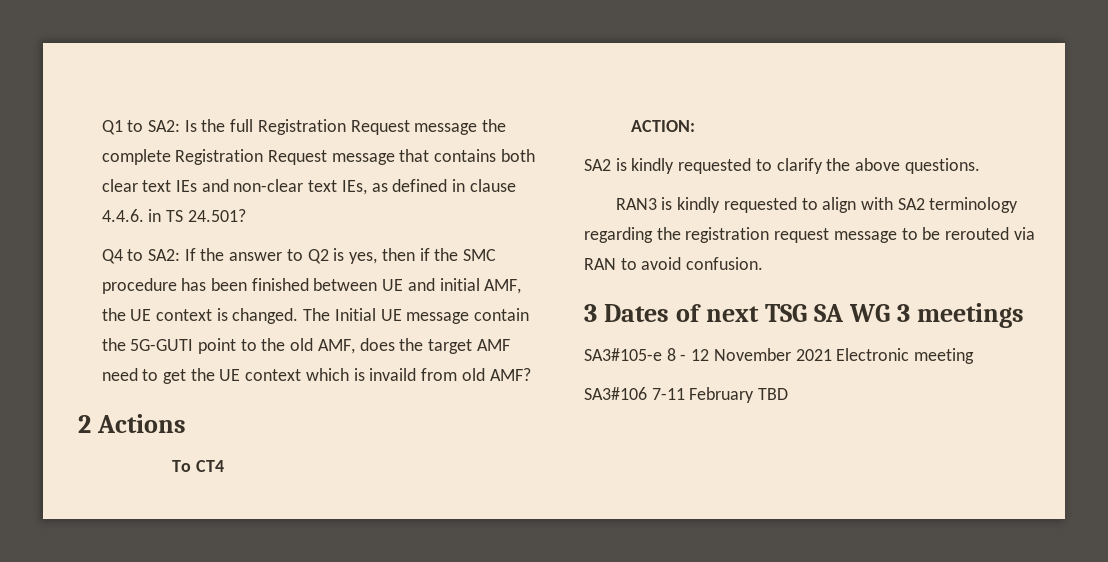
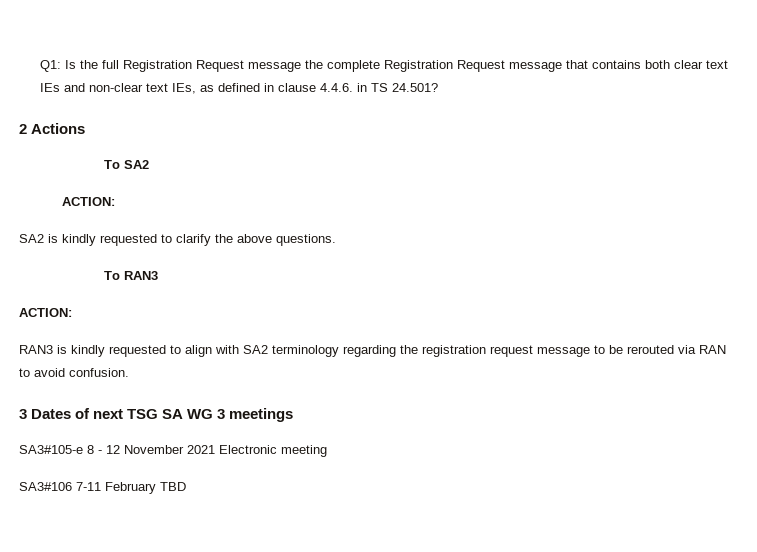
[101,120,181,135] Q1 to SA2: -> [40,60,62,72] Q1:
[101,248,496,264] [101,278,522,294] [101,308,530,324] [101,338,510,354] [101,368,531,384] // Q4 to SA2: If the answer to Q2 is yes, then if the SMC procedure has been finished between UE and initial AMF, the UE context is changed. The Initial UE message contain the 5G-GUTI point to the old AMF, does the target AMF need to get the UE context which is invaild from old AMF? -> (439, 87) none
[196,460,225,472] CT4 -> [124,160,150,169] SA2
(980, 166) none -> [104,271,159,280] [19,308,72,317] // To RAN3 // ACTION:

